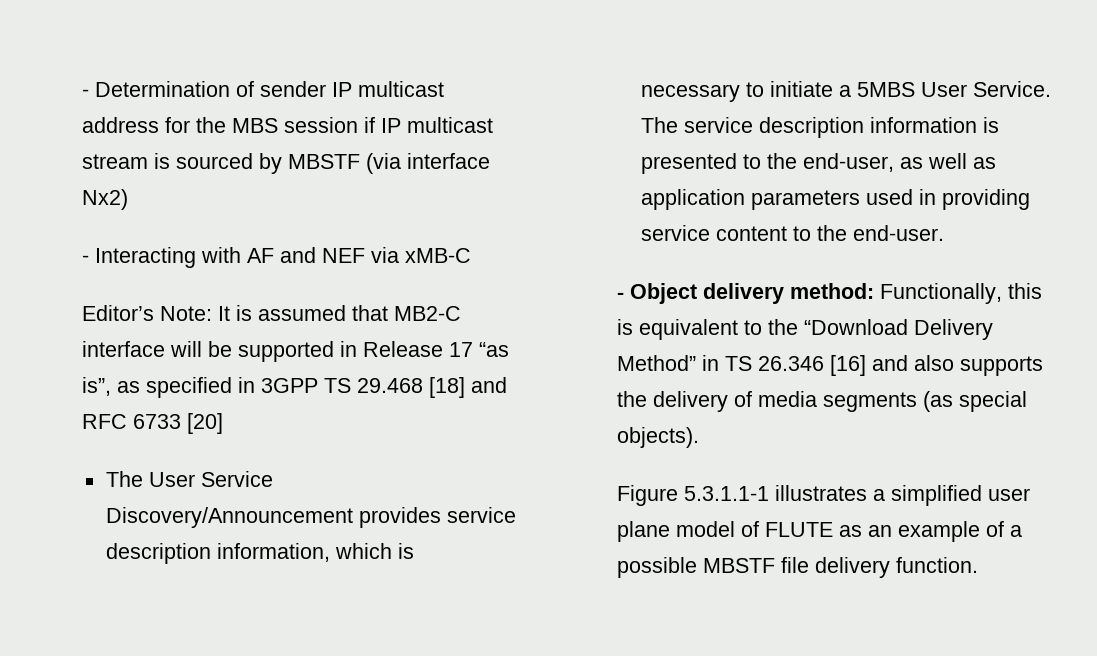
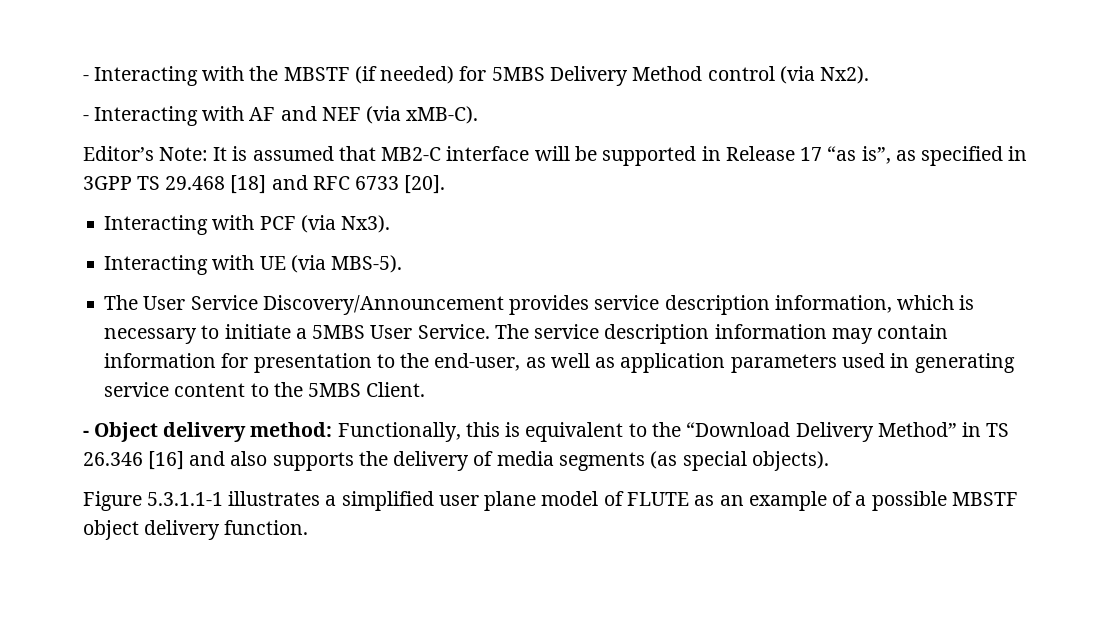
[82,81,445,97] [82,117,494,133] [82,153,491,174] [82,189,129,210] - Determination of sender IP multicast address for the MBS session if IP multicast stream is sourced by MBSTF (via interface Nx2) -> [82,66,870,86] - Interacting with the MBSTF (if needed) for 5MBS Delivery Method control (via Nx2).
[371,247,472,263] via xMB-C -> [366,106,479,124] (via xMB-C).
[187,413,224,434] [20] -> [404,175,446,194] [104,215,391,235] [104,255,403,275] [20]. // Interacting with PCF (via Nx3). // Interacting with UE (via MBS-5).
[982,117,999,133] [640,153,737,174] is presented -> [831,324,949,344] [104,353,372,373] may contain information for presentation
[941,189,1030,210] providing -> [914,353,1015,373] generating
[852,225,944,241] end-user. -> [308,382,426,397] 5MBS Client.
[781,557,810,573] file -> [82,520,139,540] object

